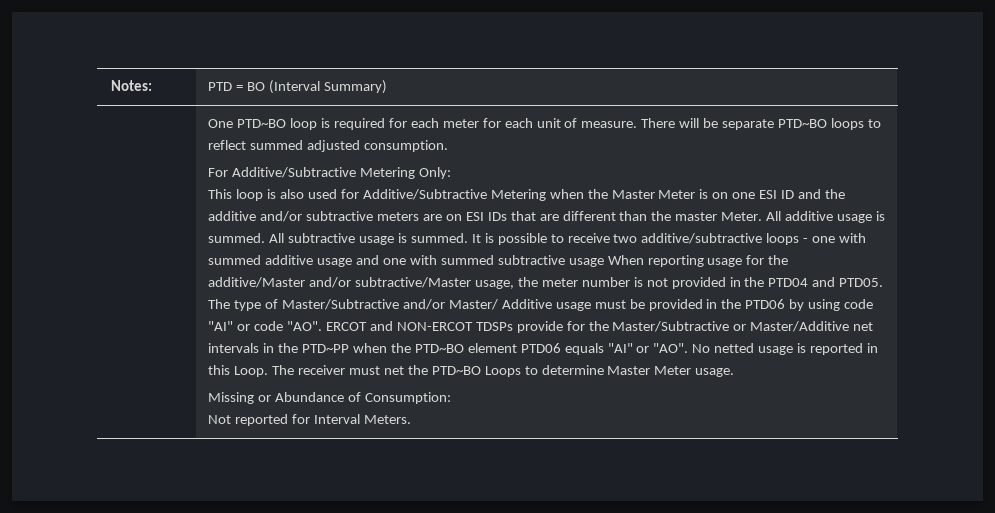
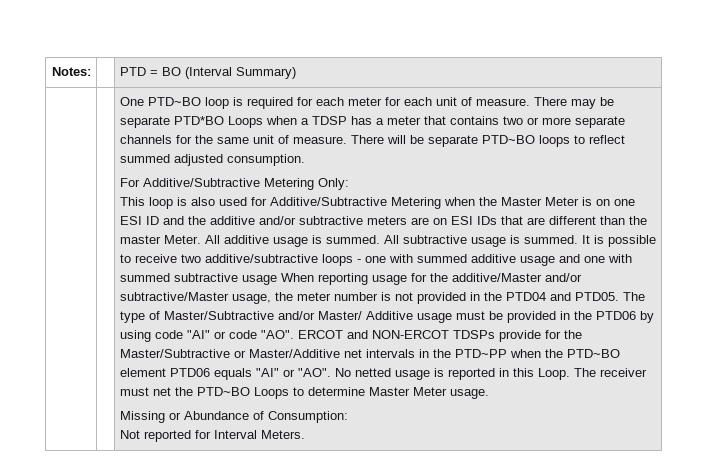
(676, 123) none -> [570,97,614,109] [119,116,625,128] [119,135,384,144] may be separate PTD*BO Loops when a TDSP has a meter that contains two or more separate channels for the same unit of measure. There

